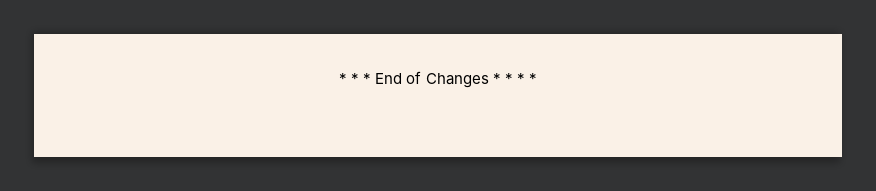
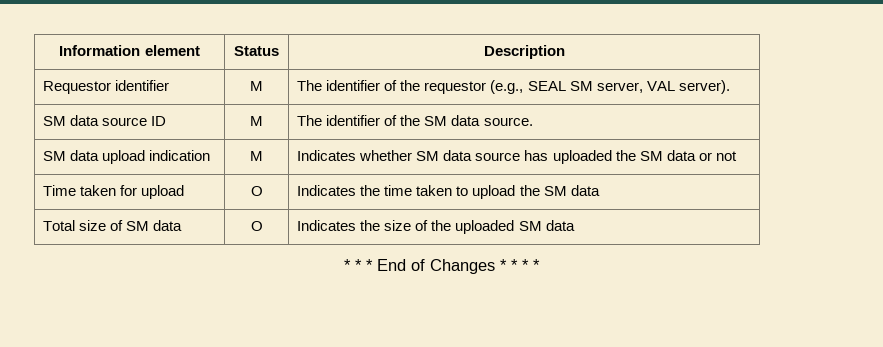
(339, 78) none -> [59,45,200,56] [234,46,279,56] [483,45,565,59] [43,80,170,94] [250,81,263,91] [297,80,730,94] [43,115,167,126] [250,116,263,126] [297,115,533,126] [43,150,211,164] [250,151,263,161] [297,150,737,164] [43,185,185,199] [250,186,263,196] [297,185,600,199] [43,220,183,231] [250,221,263,231] [297,220,575,234] Information element | Status | Description // Requestor identifier | M | The identifier of the requestor (e.g., SEAL SM server, VAL server). // SM data source ID | M | The identifier of the SM data source. // SM data upload indication | M | Indicates whether SM data source has uploaded the SM data or not // Time taken for upload | O | Indicates the time taken to upload the SM data // Total size of SM data | O | Indicates the size of the uploaded SM data //

